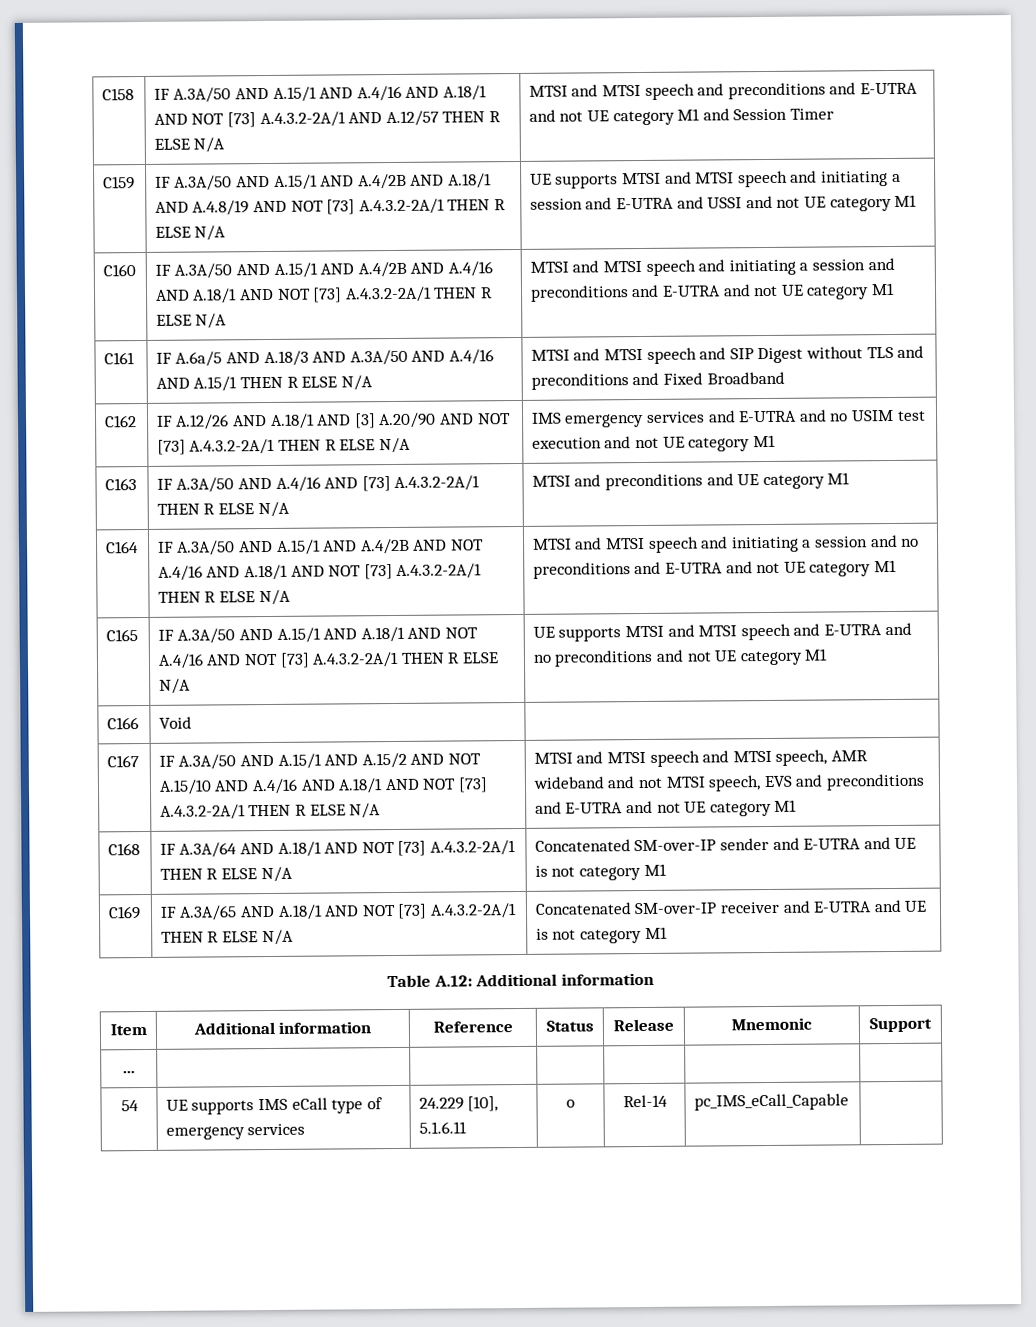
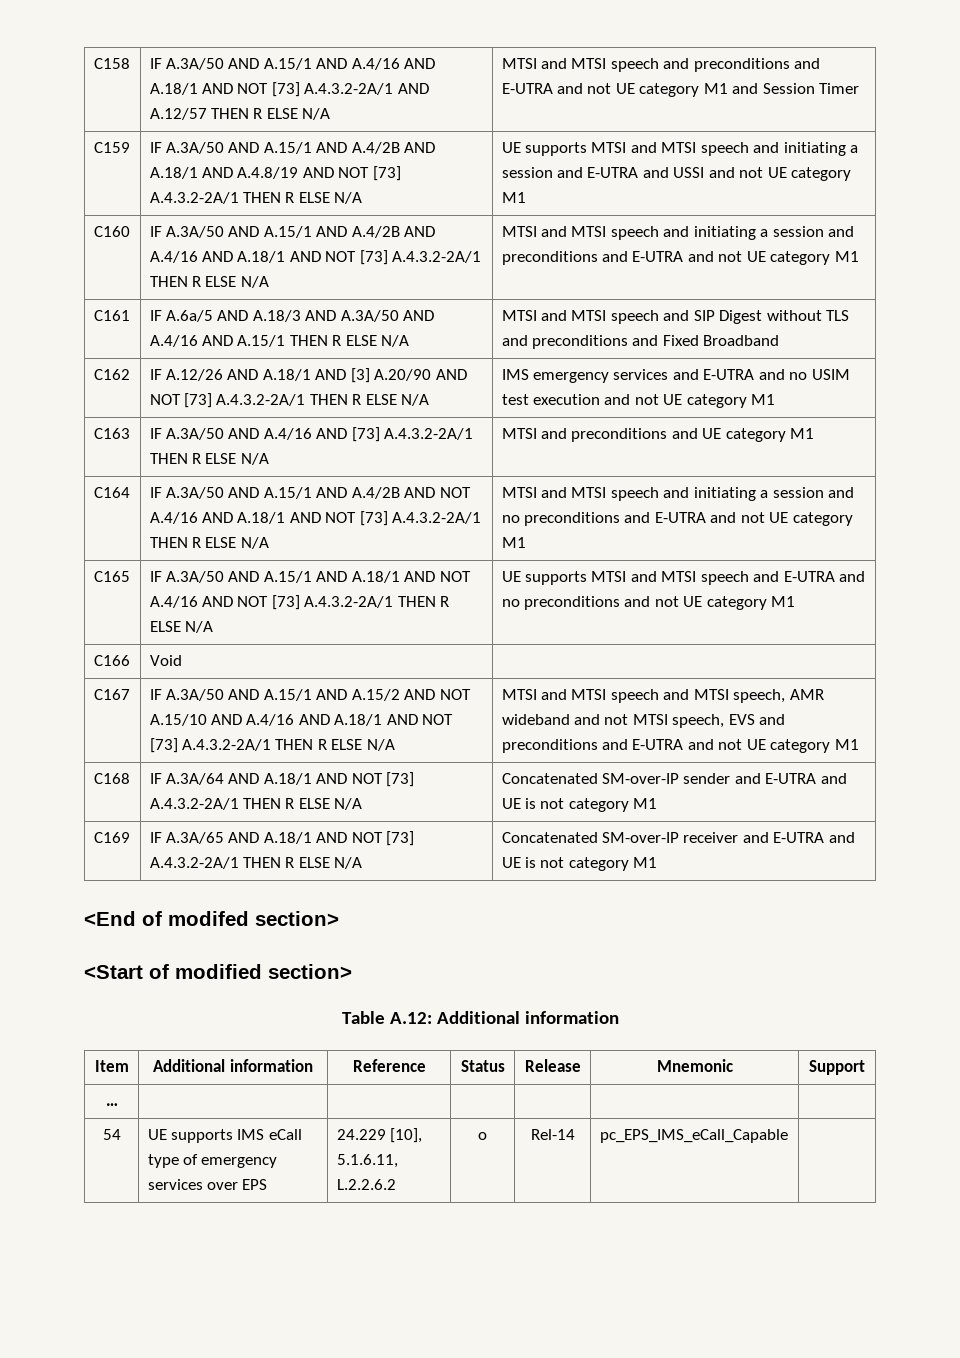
(668, 932) none -> [84,911,339,926] [84,964,352,979] // <End of modifed section> // <Start of modified section>
(306, 1129) none -> [206,1179,268,1190] over EPS
[418,1121,467,1134] 5.1.6.11 -> [336,1154,398,1168] [336,1179,396,1190] 5.1.6.11, L.2.2.6.2
[693,1093,849,1111] pc_IMS_eCall_Capable -> [599,1129,788,1143] pc_EPS_IMS_eCall_Capable

